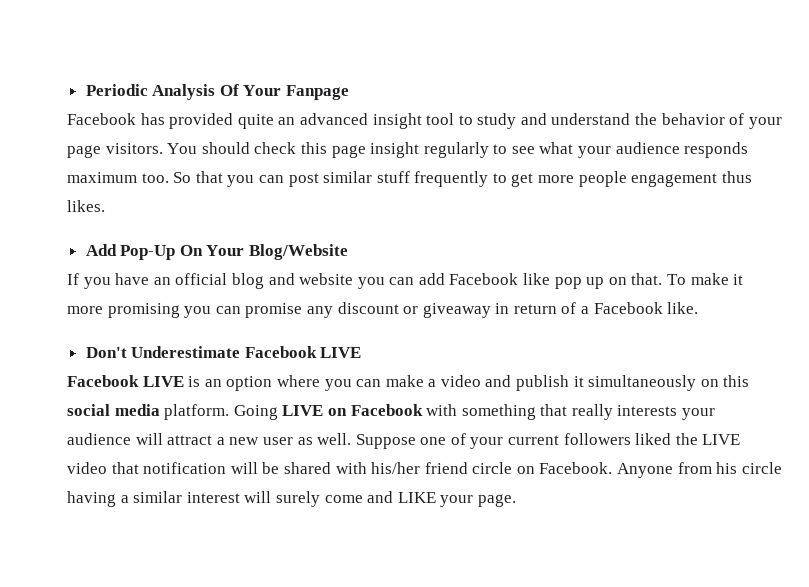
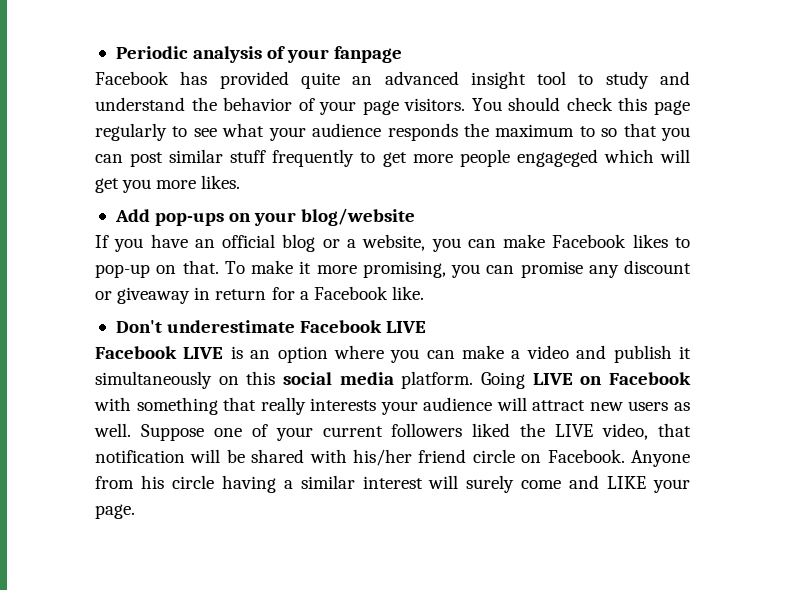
[152,84,350,100] Analysis Of Your Fanpage -> [193,46,403,63] analysis of your fanpage
[370,142,420,158] insight -> (690, 107) none
[67,172,192,183] maximum too. So -> [463,123,618,137] the maximum to so
[631,171,752,187] [67,200,105,212] [85,244,349,260] engagement thus likes. // Add Pop-Up On Your Blog/Website -> [516,149,690,167] [95,175,241,193] [114,208,416,226] engageged which will get you more likes. // Add pop-ups on your blog/website
[268,273,605,289] and website you can add Facebook like pop up -> [322,234,690,252] [95,264,150,278] or a website, you can make Facebook likes to pop-up
[107,303,180,318] promising -> [362,261,446,278] promising,
[561,302,577,314] of -> [271,287,295,300] for
[131,346,241,358] Underestimate -> [167,320,296,333] underestimate
[216,437,293,445] a new user -> [589,401,669,411] new users
[67,462,107,474] video -> [602,423,649,440] video,

